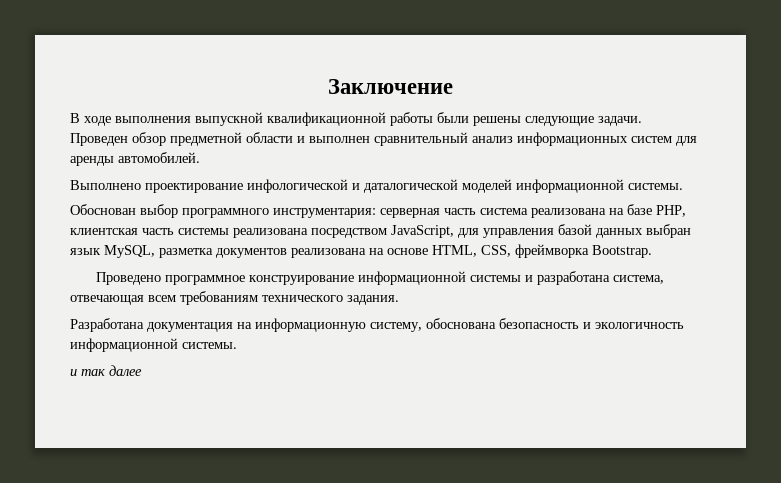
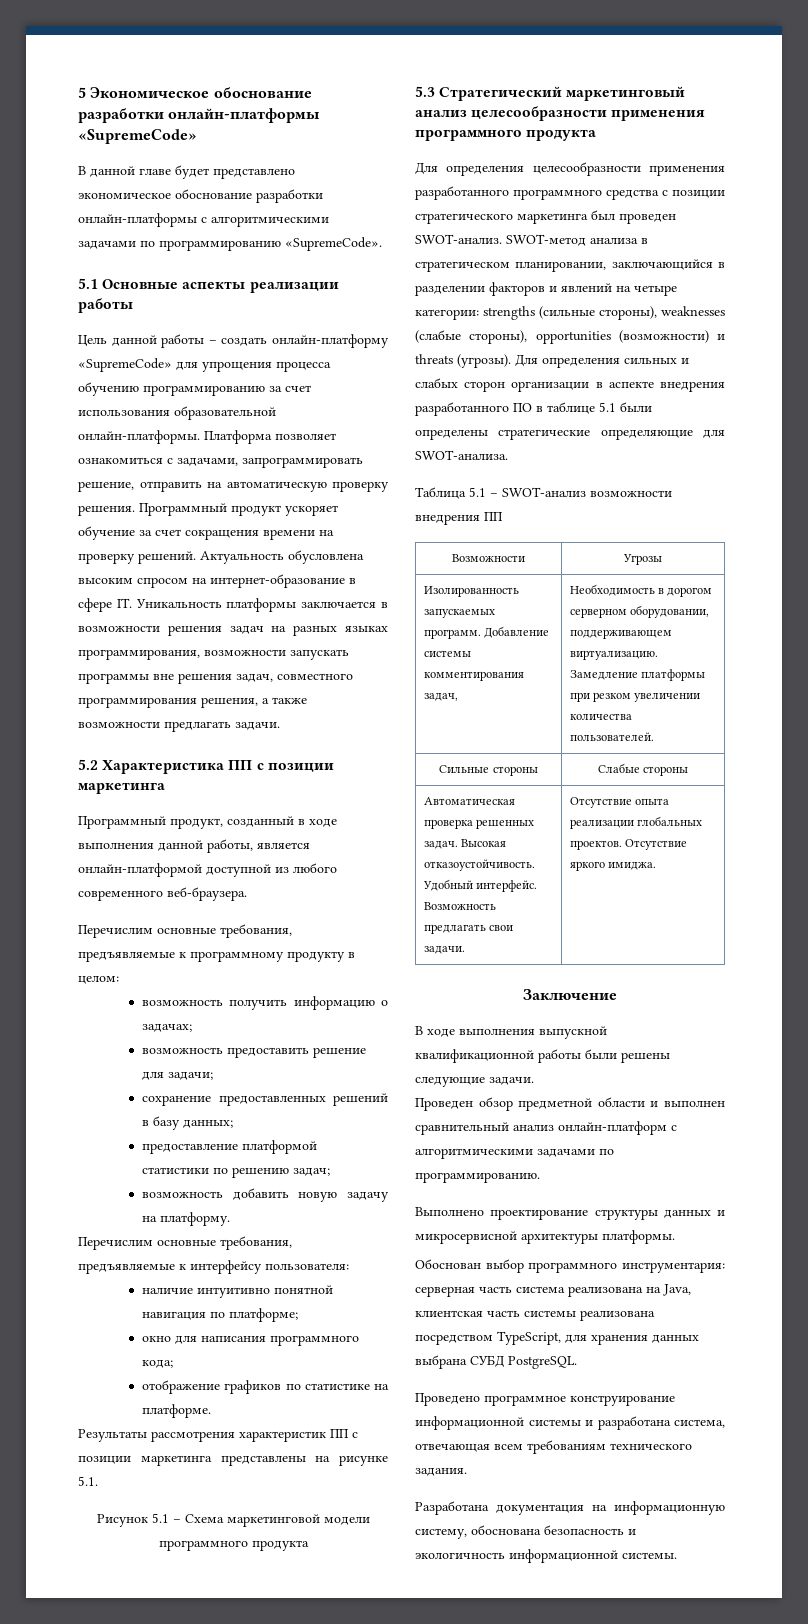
(328, 86) none -> [78,87,312,98] [78,108,321,123] [78,129,197,144] [78,165,295,179] [78,189,323,203] [78,213,329,227] [78,237,382,251] [78,278,339,293] [78,298,133,313] [78,334,389,348] [78,358,331,372] [78,382,311,396] [78,406,276,420] [78,430,336,444] [78,457,363,468] [78,481,389,492] [78,503,338,516] [78,526,334,540] [78,550,364,564] [78,574,356,588] [78,598,389,612] [78,625,389,636] [78,649,349,660] [78,673,353,684] [78,697,307,708] [78,721,280,732] [78,759,334,774] [78,782,165,794] [78,816,337,829] [78,839,310,853] [78,863,337,877] [78,887,247,901] [78,924,292,938] [78,951,355,962] [78,976,119,984] [142,996,389,1010] [142,1024,193,1032] [142,1047,367,1058] [142,1072,214,1080] [142,1093,388,1106] [142,1116,234,1130] [142,1140,318,1154] [142,1167,331,1178] [142,1188,389,1202] [142,1212,231,1226] [78,1236,292,1250] [78,1260,349,1274] [142,1285,334,1298] [142,1308,299,1322] [142,1335,360,1346] [142,1360,174,1368] [142,1380,389,1394] [142,1404,212,1418] [78,1429,358,1442] [78,1455,388,1466] [78,1476,98,1486] [96,1513,370,1527] [158,1540,309,1551] [415,86,686,101] [415,106,706,121] [415,129,597,141] [415,162,725,176] [415,186,725,200] [415,210,676,224] [415,234,648,246] [415,259,725,272] [415,282,677,296] [415,306,725,320] [415,330,725,344] [415,354,689,368] [415,378,725,392] [415,402,652,416] [415,429,725,440] [415,450,508,460] [415,487,672,499] [415,512,503,525] [452,554,525,562] [623,554,662,565] [423,586,519,597] [423,609,495,618] [423,626,550,639] [423,650,471,657] [423,671,524,681] [423,693,458,701] [569,584,713,597] [569,605,710,618] [569,629,672,639] [569,650,658,660] [569,669,706,681] [569,692,701,702] [569,713,632,720] [569,732,654,741] [439,765,538,776] [597,763,689,776] [423,797,515,805] [423,819,535,829] [423,839,507,849] [423,859,535,871] [422,879,538,892] [423,902,496,910] [423,924,514,934] [423,946,465,954] [569,797,670,808] [569,816,703,829] [569,839,688,850] [569,861,657,871] 5 Экономическое обоснование разработки онлайн-платформы «SupremeCode» // В данной главе будет представлено экономическое обоснование разработки онлайн-платформы с алгоритмическими задачами по программированию «SupremeCode». // 5.1 Основные аспекты реализации работы // Цель данной работы – создать онлайн-платформу «SupremeCode» для упрощения процесса обучению программированию за счет использования образовательной онлайн-платформы. Платформа позволяет ознакомиться с задачами, запрограммировать решение, отправить на автоматическую проверку решения. Программный продукт ускоряет обучение за счет сокращения времени на проверку решений. Актуальность обусловлена высоким спросом на интернет-образование в сфере IT. Уникальность платформы заключается в возможности решения задач на разных языках программирования, возможности запускать программы вне решения задач, совместного программирования решения, а также возможности предлагать задачи. // 5.2 Характеристика ПП с позиции маркетинга // Программный продукт, созданный в ходе выполнения данной работы, является онлайн-платформой доступной из любого современного веб-браузера. // Перечислим основные требования, предъявляемые к программному продукту в целом: // возможность получить информацию о задачах; // возможность предоставить решение для задачи; // сохранение предоставленных решений в базу данных; // предоставление платформой статистики по решению задач; // возможность добавить новую задачу на платформу. // Перечислим основные требования, предъявляемые к интерфейсу пользователя: // наличие интуитивно понятной навигация по платформе; // окно для написания программного кода; // отображение графиков по статистике на платформе. // Результаты рассмотрения характеристик ПП с позиции маркетинга представлены на рисунке 5.1. // Рисунок 5.1 – Схема маркетинговой модели программного продукта // 5.3 Стратегический маркетинговый анализ целесообразности применения программного продукта // Для определения целесообразности применения разработанного программного средства с позиции стратегического маркетинга был проведен SWOT-анализ. SWOT-метод анализа в стратегическом планировании, заключающийся в разделении факторов и явлений на четыре категории: strengths (сильные стороны), weaknesses (слабые стороны), opportunities (возможности) и threats (угрозы). Для определения сильных и слабых сторон организации в аспекте внедрения разработанного ПО в таблице 5.1 были определены стратегические определяющие для SWOT-анализа. // Таблица 5.1 – SWOT-анализ возможности внедрения ПП // Возможности | Угрозы // Изолированность запускаемых программ. Добавление системы комментирования задач, | Необходимость в дорогом серверном оборудовании, поддерживающем виртуализацию. Замедление платформы при резком увеличении количества пользователей. // Сильные стороны | Слабые стороны // Автоматическая проверка решенных задач. Высокая отказоустойчивость. Удобный интерфейс. Возможность предлагать свои задачи. | Отсутствие опыта реализации глобальных проектов. Отсутствие яркого имиджа. //
[517,132,697,146] [70,152,200,166] [70,179,683,193] информационных систем для аренды автомобилей. // Выполнено проектирование инфологической и даталогической моделей информационной системы. -> [558,1121,677,1135] [415,1148,614,1159] [415,1172,540,1183] [415,1207,725,1220] [415,1230,675,1244] онлайн-платформ с алгоритмическими задачами по программированию. // Выполнено проектирование структуры данных и микросервисной архитектуры платформы.
[627,204,686,217] базе PHP, -> [663,1284,691,1296] Java,
[391,224,691,238] [70,244,652,258] JavaScript, для управления базой данных выбран язык MySQL, разметка документов реализована на основе HTML, CSS, фреймворка Bootstrap. -> [497,1331,699,1345] [415,1355,577,1369] TypeScript, для хранения данных выбрана СУБД PostgreSQL.
[70,365,142,376] // и так далее -> (677, 1555) none

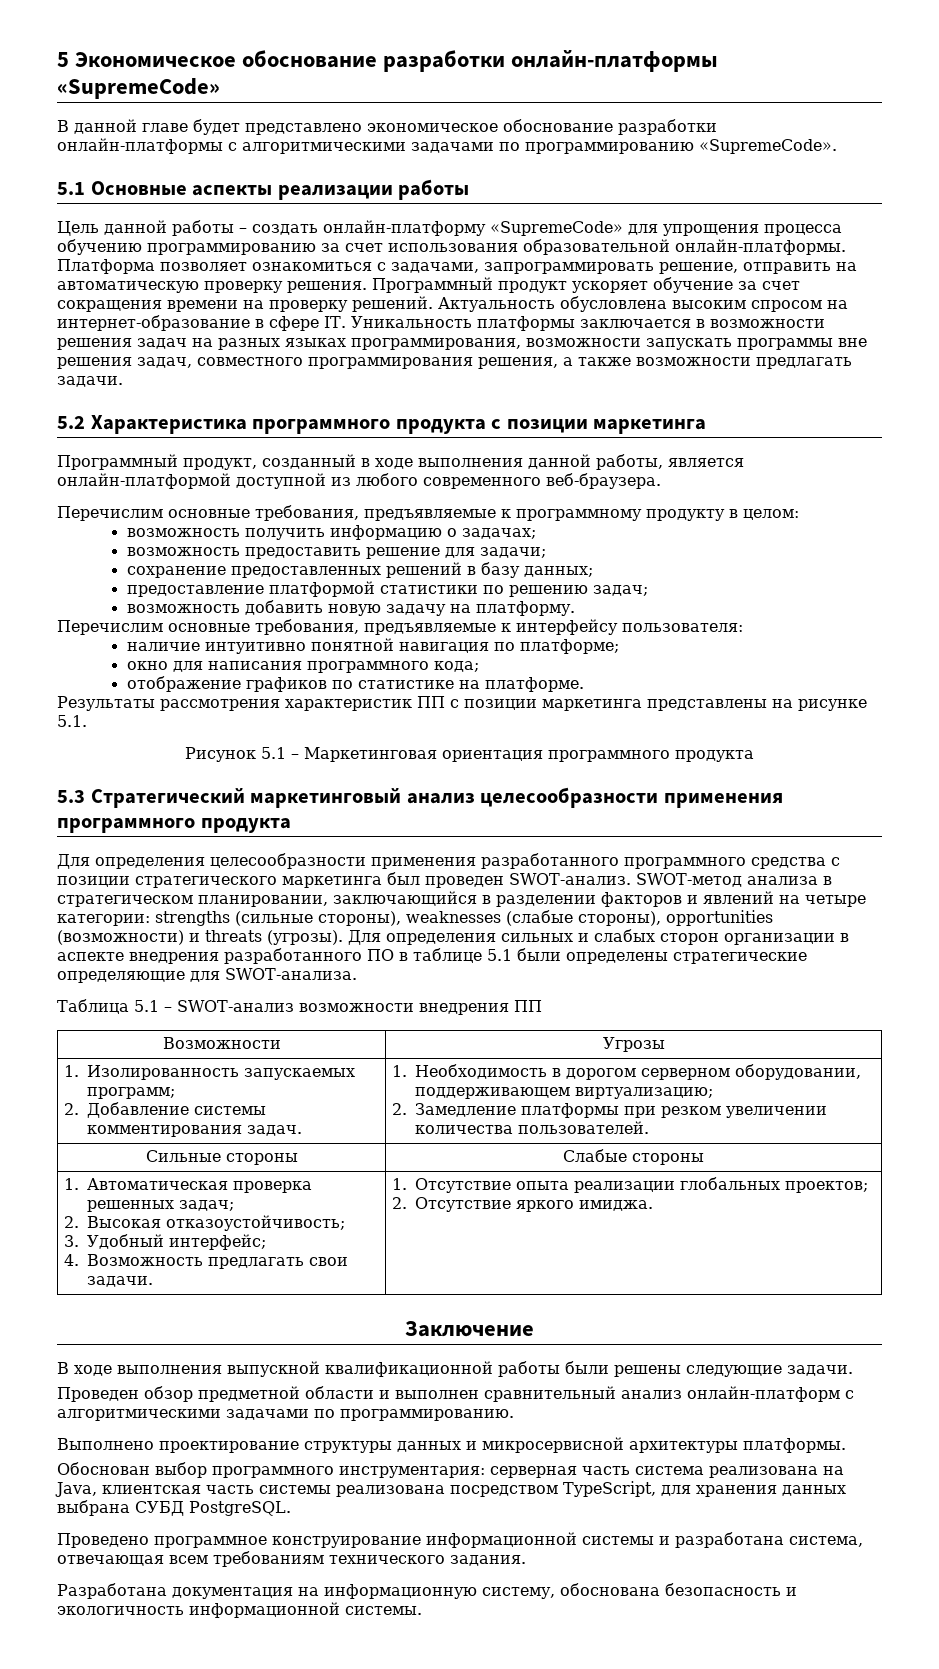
[228,760,253,770] ПП -> [252,419,486,434] программного продукта
[184,1514,370,1527] Схема маркетинговой модели -> [304,747,543,762] Маркетинговая ориентация
(662, 559) none -> [63,1065,79,1077] 1.
[423,629,481,639] программ. -> [86,1087,175,1099] [63,1103,79,1115] программ; // 2.
[423,693,458,701] задач, | -> [246,1125,302,1136] [391,1065,407,1077] задач. | 1.
[569,650,658,660] виртуализацию. -> [574,1087,713,1099] [391,1103,407,1115] виртуализацию; // 2.
(689, 771) none -> [63,1178,79,1190] 1.
[423,839,507,849] [423,859,535,871] [422,879,538,892] задач. Высокая отказоустойчивость. Удобный интерфейс. -> [178,1200,234,1211] [63,1215,345,1231] [63,1234,266,1250] [63,1254,79,1266] задач; // 2. Высокая отказоустойчивость; // 3. Удобный интерфейс; // 4.
(465, 950) none -> [391,1178,407,1190] 1.
[569,840,622,850] проектов. -> [784,1181,868,1193] [391,1197,407,1209] проектов; // 2.

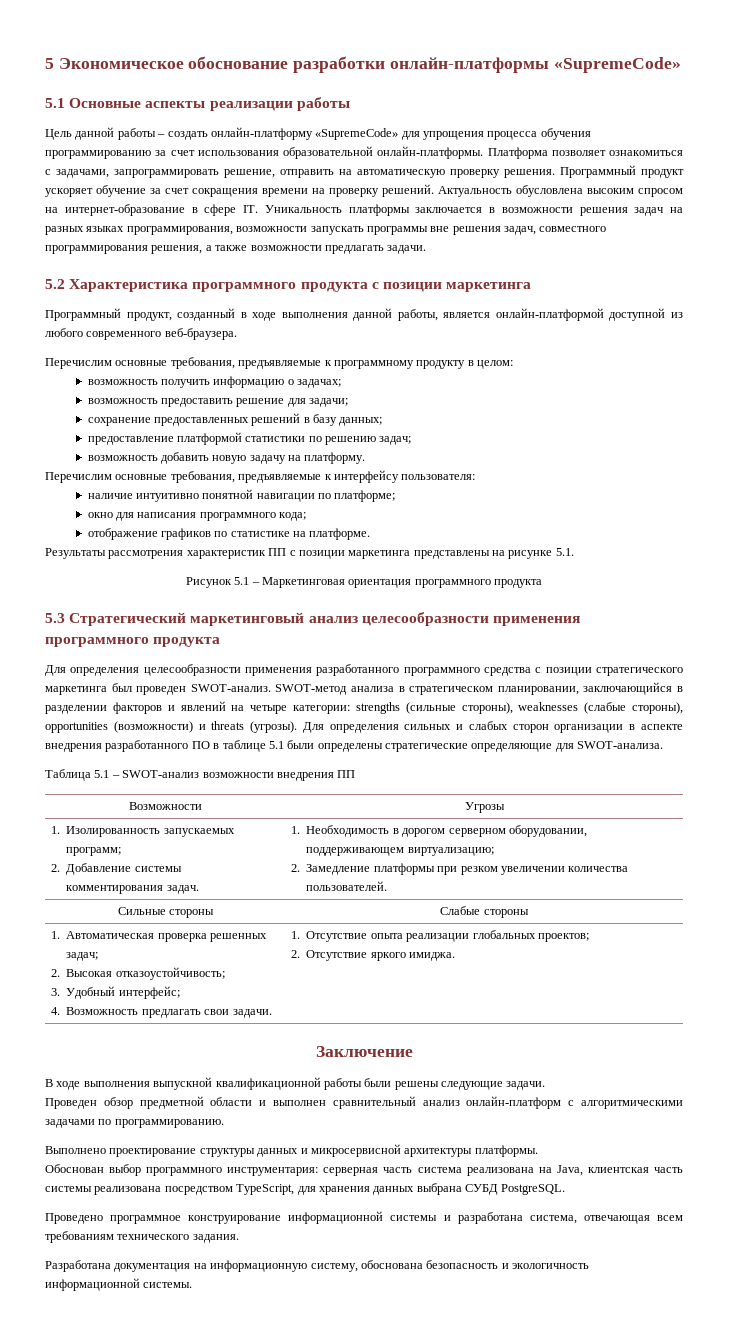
[57,119,717,135] [57,138,837,154] // В данной главе будет представлено экономическое обоснование разработки онлайн-платформы с алгоритмическими задачами по программированию «SupremeCode». -> (681, 65) none
[57,239,142,255] обучению -> [540,128,591,140] обучения
[398,642,489,653] навигация -> [256,493,315,502] навигации

